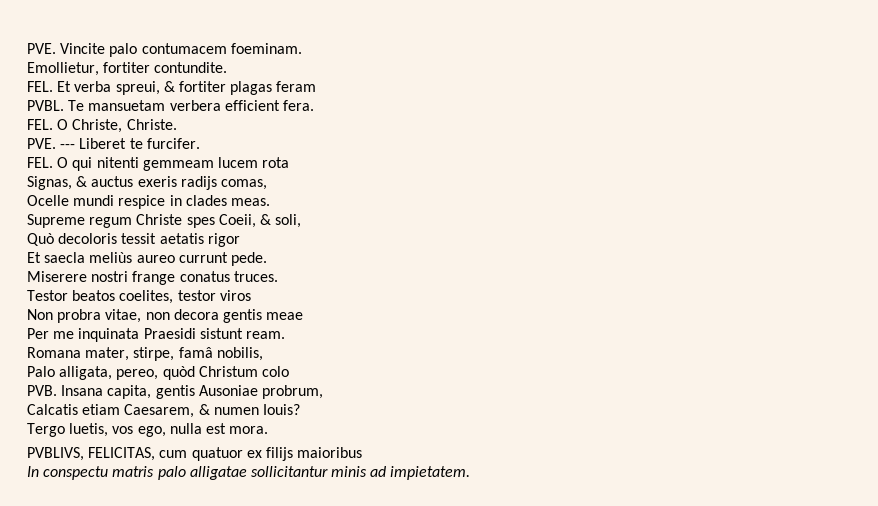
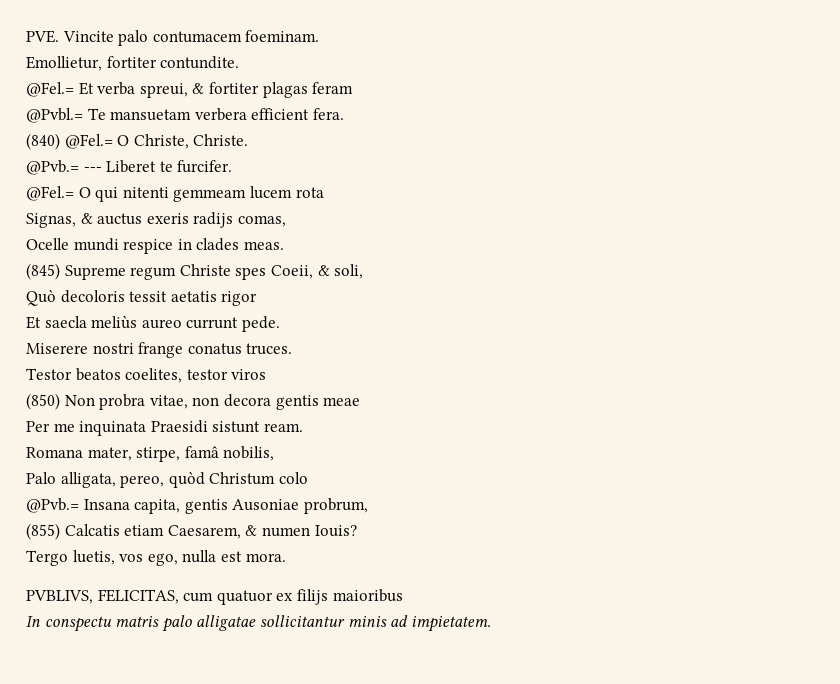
[27,81,53,92] FEL. -> [26,82,74,97] @Fel.=
[27,100,64,111] PVBL. -> [26,108,83,123] @Pvbl.=
[27,119,53,130] FEL. -> [26,133,113,150] (840) @Fel.=
[27,138,56,149] PVE. -> [26,160,79,175] @Pvb.=
[27,157,53,168] FEL. -> [26,186,74,201] @Fel.=
(270, 202) none -> [26,263,60,280] (845)
(251, 295) none -> [26,393,60,410] (850)
[27,385,57,396] PVB. -> [26,498,79,513] @Pvb.=
(323, 392) none -> [26,523,60,540] (855)

